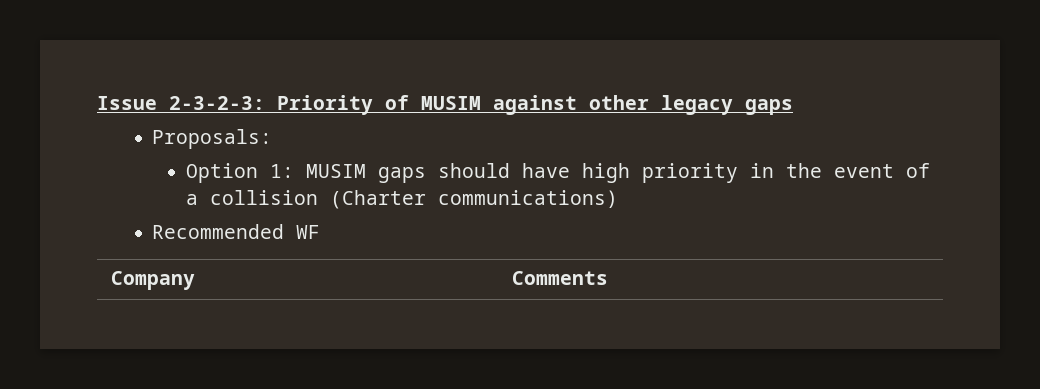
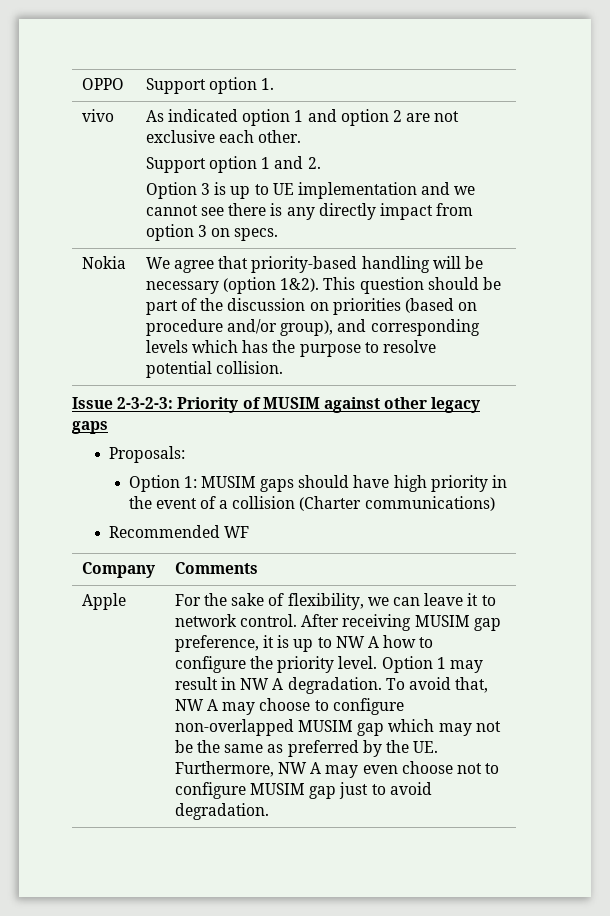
(97, 103) none -> [81,78,124,90] [145,77,275,94] [81,109,114,122] [145,109,460,126] [145,130,302,143] [145,156,321,173] [145,182,476,199] [145,203,474,220] [145,224,279,241] [81,256,126,269] [145,256,484,273] [145,277,502,294] [145,298,478,315] [145,319,480,336] [145,340,437,357] [145,361,284,378] OPPO | Support option 1. // vivo | As indicated option 1 and option 2 are not exclusive each other. // Support option 1 and 2. // Option 3 is up to UE implementation and we cannot see there is any directly impact from option 3 on specs. // Nokia | We agree that priority-based handling will be necessary (option 1&2). This question should be part of the discussion on priorities (based on procedure and/or group), and corresponding levels which has the purpose to resolve potential collision. //
(608, 278) none -> [81,593,126,610] [174,593,496,610] [174,614,501,631] [174,635,434,652] [174,656,484,673] [174,677,489,694] [174,698,404,715] [174,719,501,736] [174,740,439,757] [174,761,500,778] [174,782,432,799] [174,803,269,820] // Apple | For the sake of flexibility, we can leave it to network control. After receiving MUSIM gap preference, it is up to NW A how to configure the priority level. Option 1 may result in NW A degradation. To avoid that, NW A may choose to configure non-overlapped MUSIM gap which may not be the same as preferred by the UE. Furthermore, NW A may even choose not to configure MUSIM gap just to avoid degradation.

